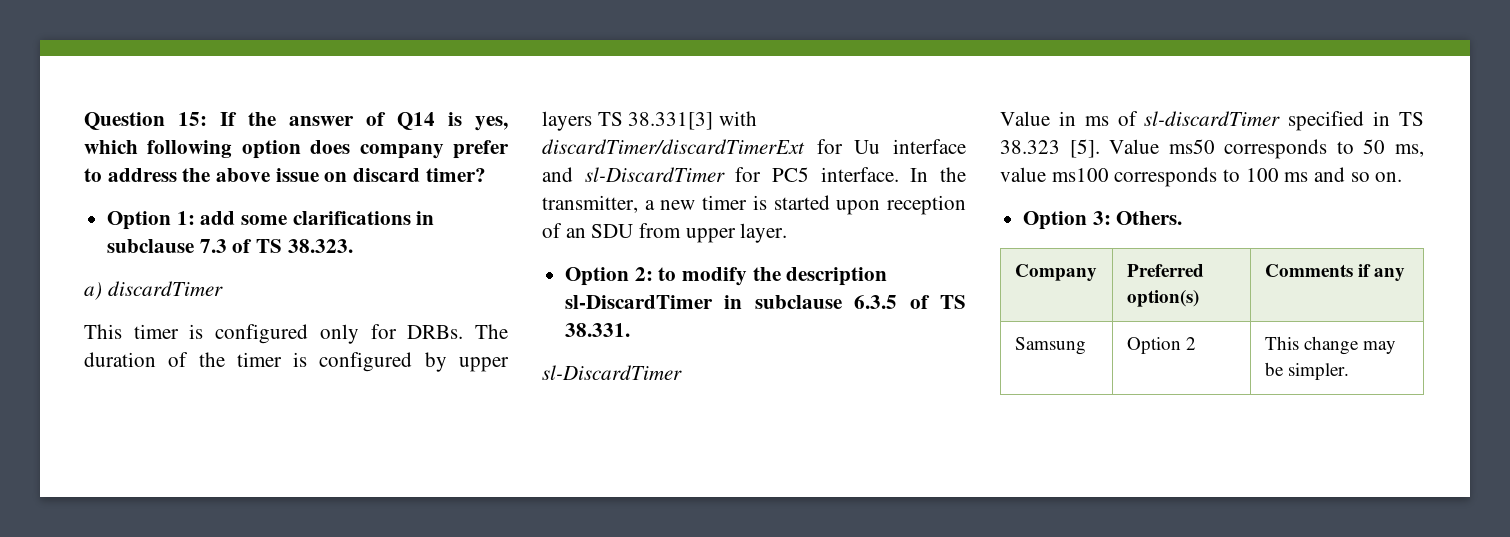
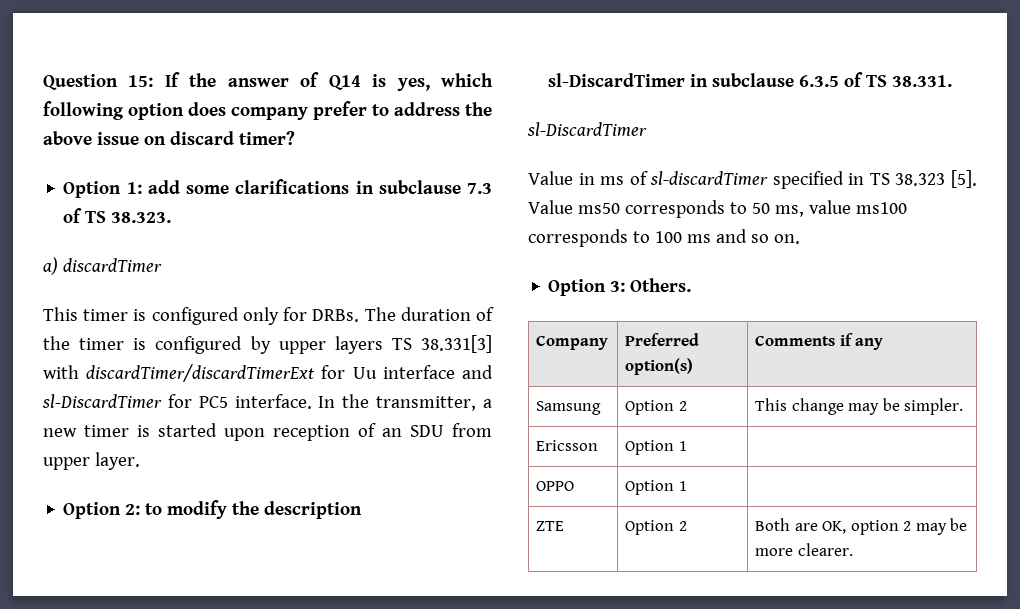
(1349, 371) none -> [536,440,599,451] [625,440,687,455] [536,481,575,491] [625,480,687,495] [536,521,565,531] [625,520,687,535] [755,518,968,535] [755,543,853,556] // Ericsson | Option 1 | // OPPO | Option 1 | // ZTE | Option 2 | Both are OK, option 2 may be more clearer.

